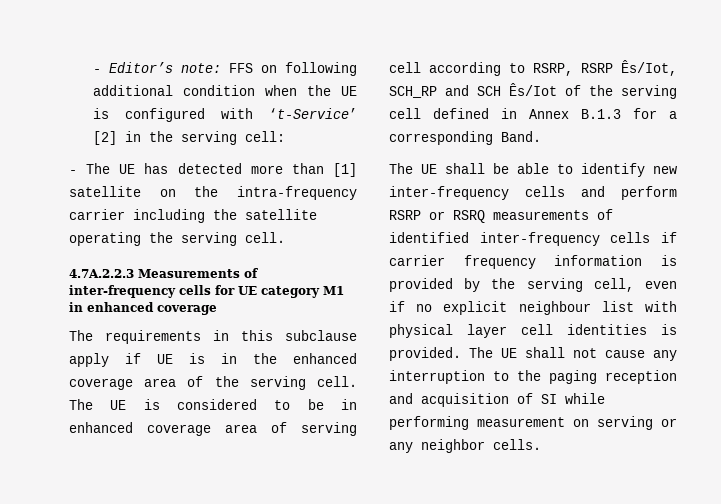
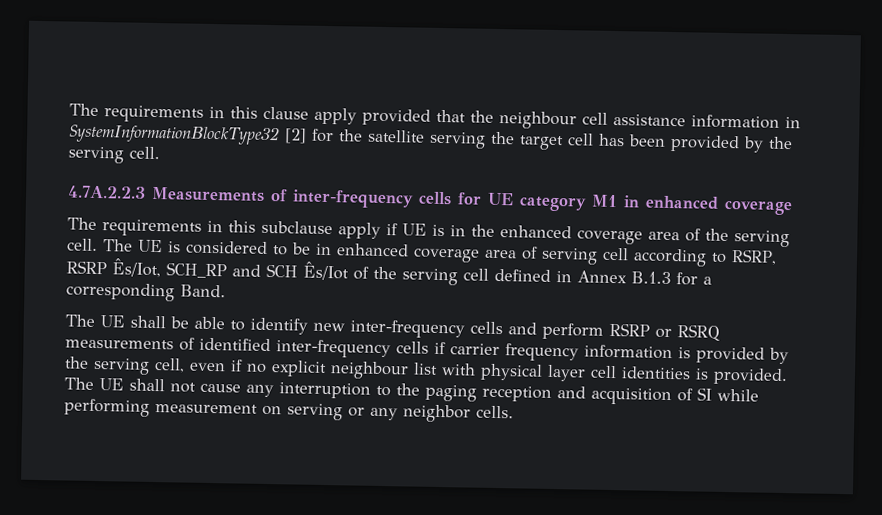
[92,62,357,76] [92,85,357,96] [92,108,357,122] [92,131,285,145] [69,163,357,177] [69,186,357,200] [69,209,317,223] [69,232,141,246] - Editor’s note: FFS on following additional condition when the UE is configured with ‘t-Service’ [2] in the serving cell: // - The UE has detected more than [1] satellite on the intra-frequency carrier including the satellite operating -> [69,103,801,130] [68,123,764,153] The requirements in this clause apply provided that the neighbour cell assistance information in SystemInformationBlockType32 [2] for the satellite serving the target cell has been provided by

